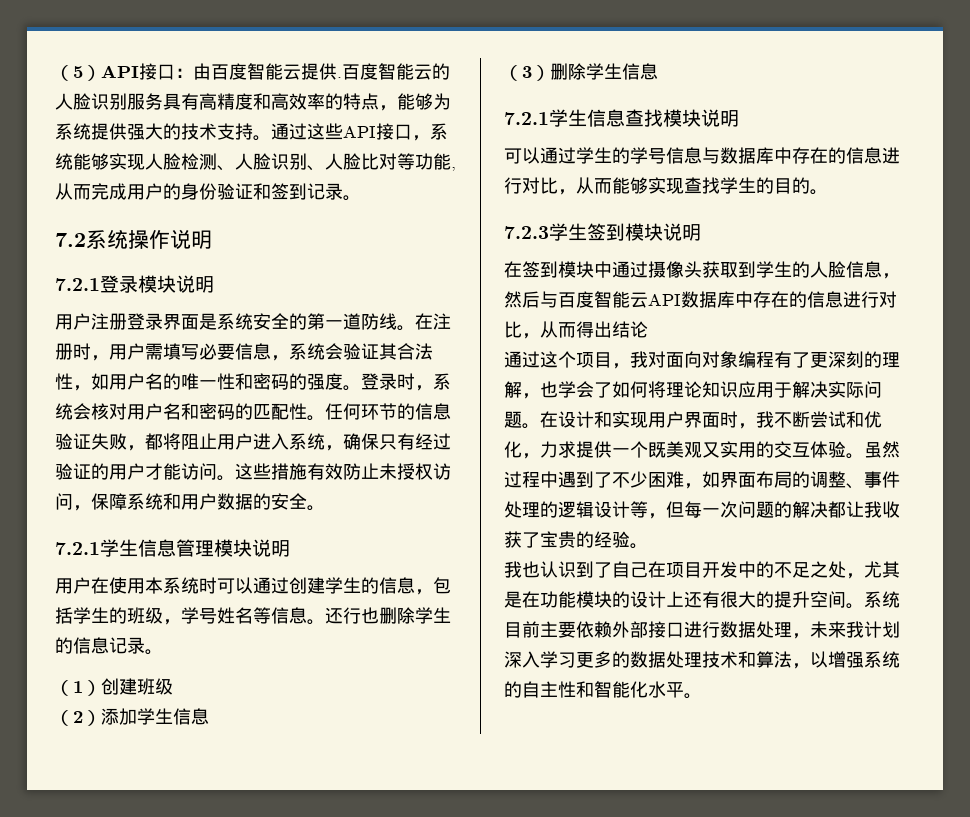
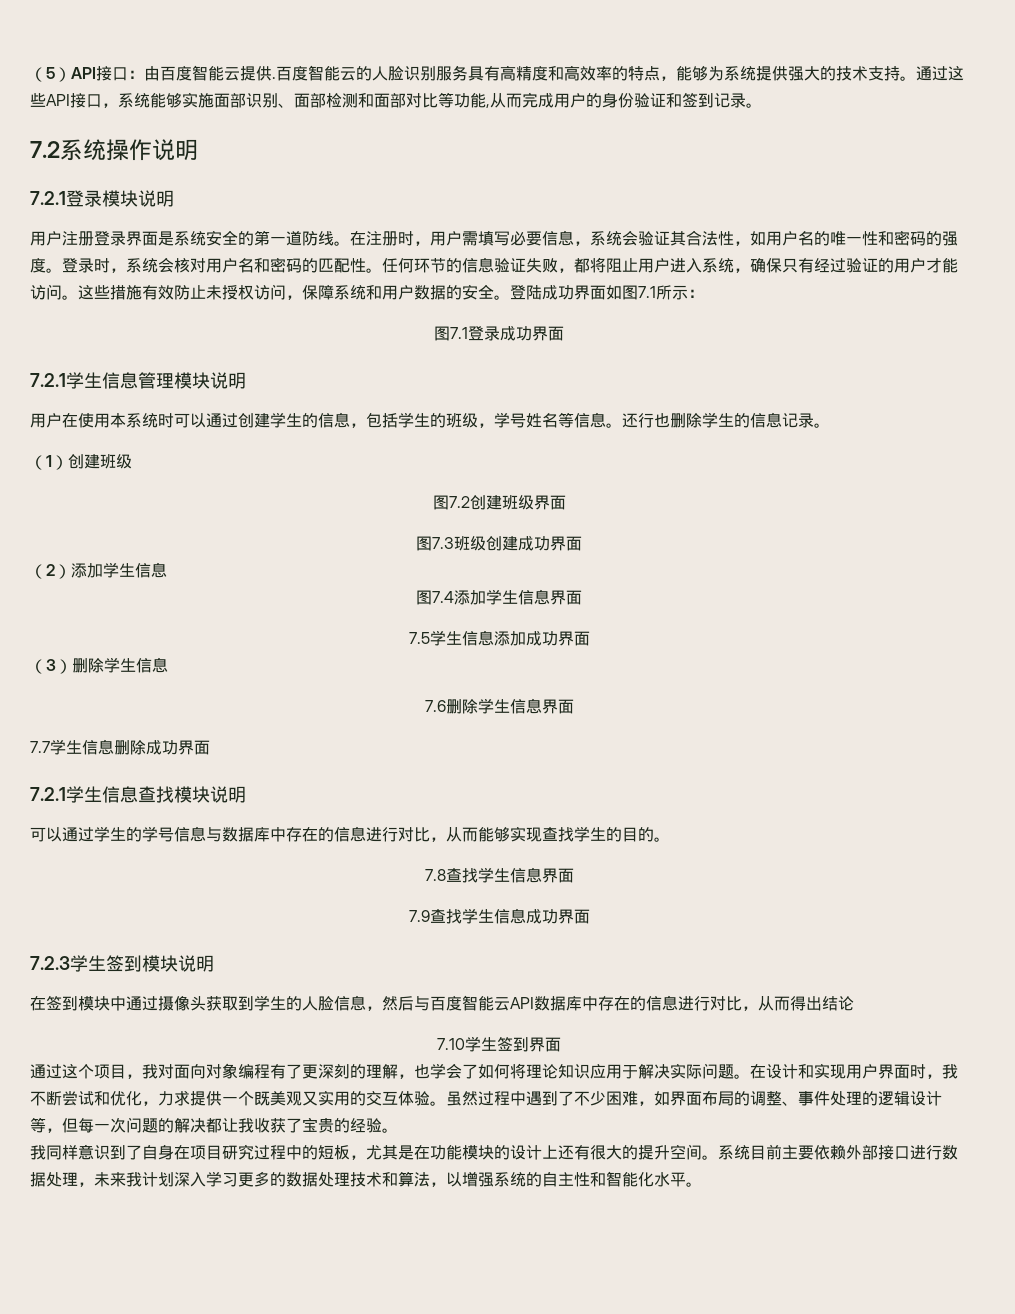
[127,153,397,171] 现人脸检测、人脸识别、人脸比对 -> [198,93,438,108] 施面部识别、面部检测和面部对比
(325, 508) none -> [510,285,704,300] [434,326,564,341] 登陆成功界面如图7.1所示： // 图7.1登录成功界面
(173, 686) none -> [432,495,566,510] [416,536,582,551] // 图7.2创建班级界面 // 图7.3班级创建成功界面
(209, 716) none -> [416,589,582,605] [408,630,590,646] // 图7.4添加学生信息界面 // 7.5学生信息添加成功界面
(658, 71) none -> [424,698,574,714] [30,739,210,755] // 7.6删除学生信息界面 // 7.7学生信息删除成功界面
(828, 192) none -> [424,867,574,883] [408,908,590,924] // 7.8查找学生信息界面 // 7.9查找学生信息成功界面
(648, 329) none -> [437,1036,561,1052] // 7.10学生签到界面
[522,561,558,578] 也认 -> [46,1144,94,1160] 同样意
[630,561,846,578] 己在项目开发中的不足之处 -> [158,1144,350,1160] 身在项目研究过程中的短板

